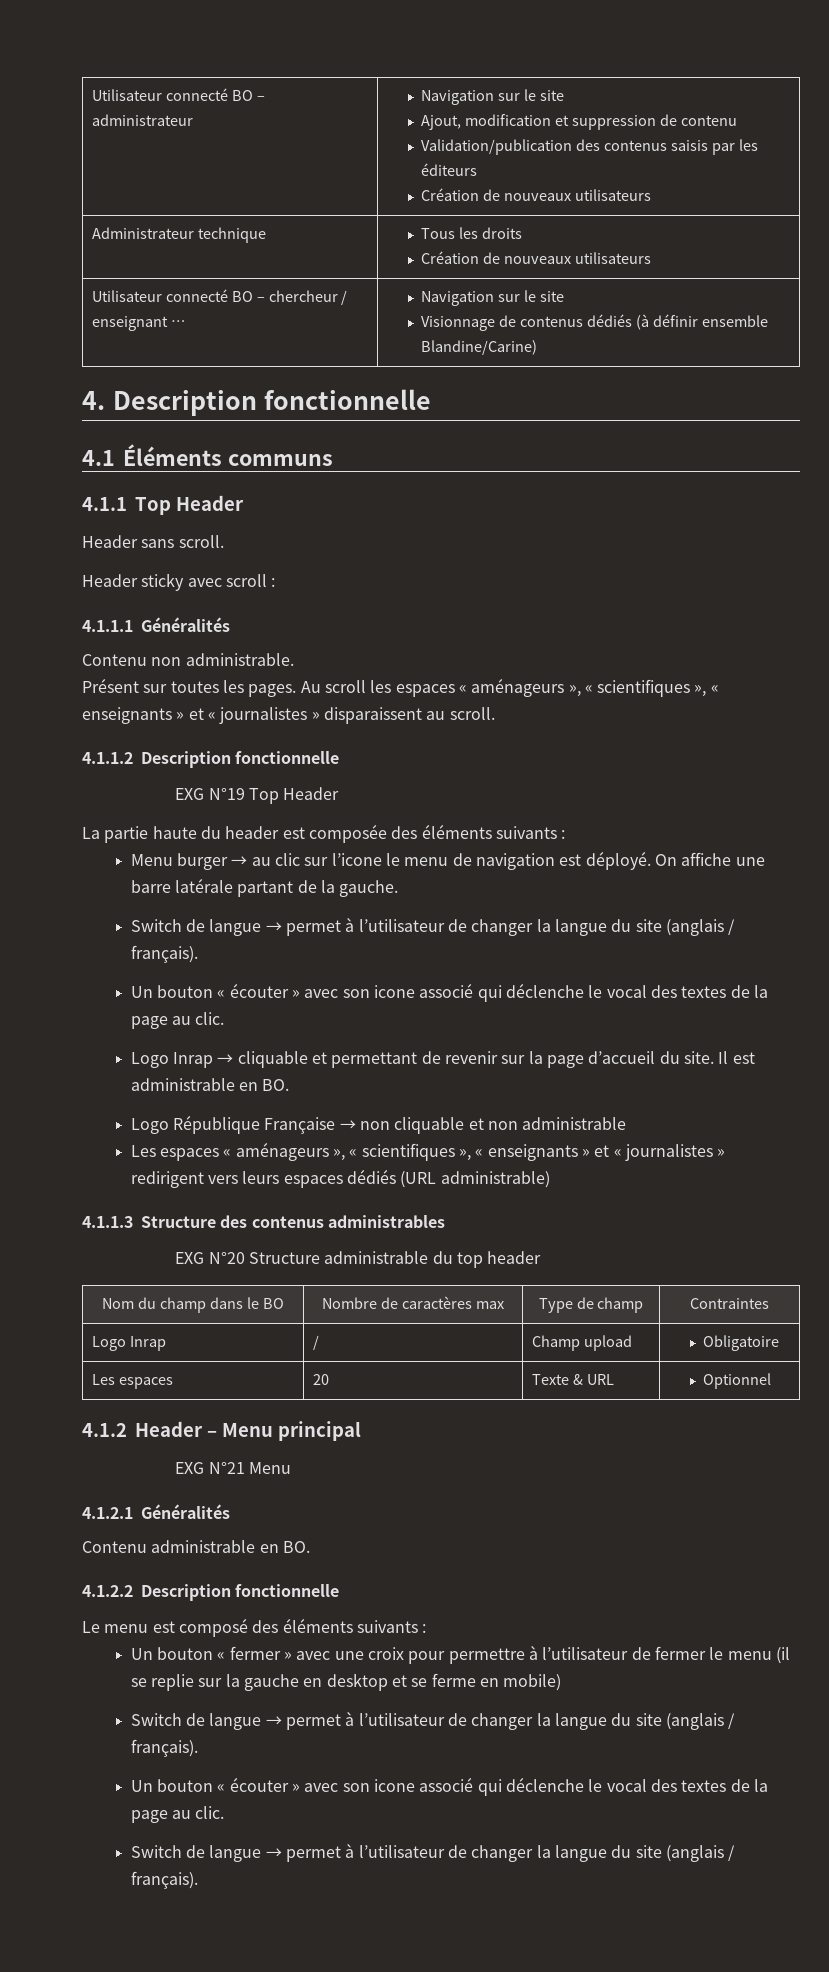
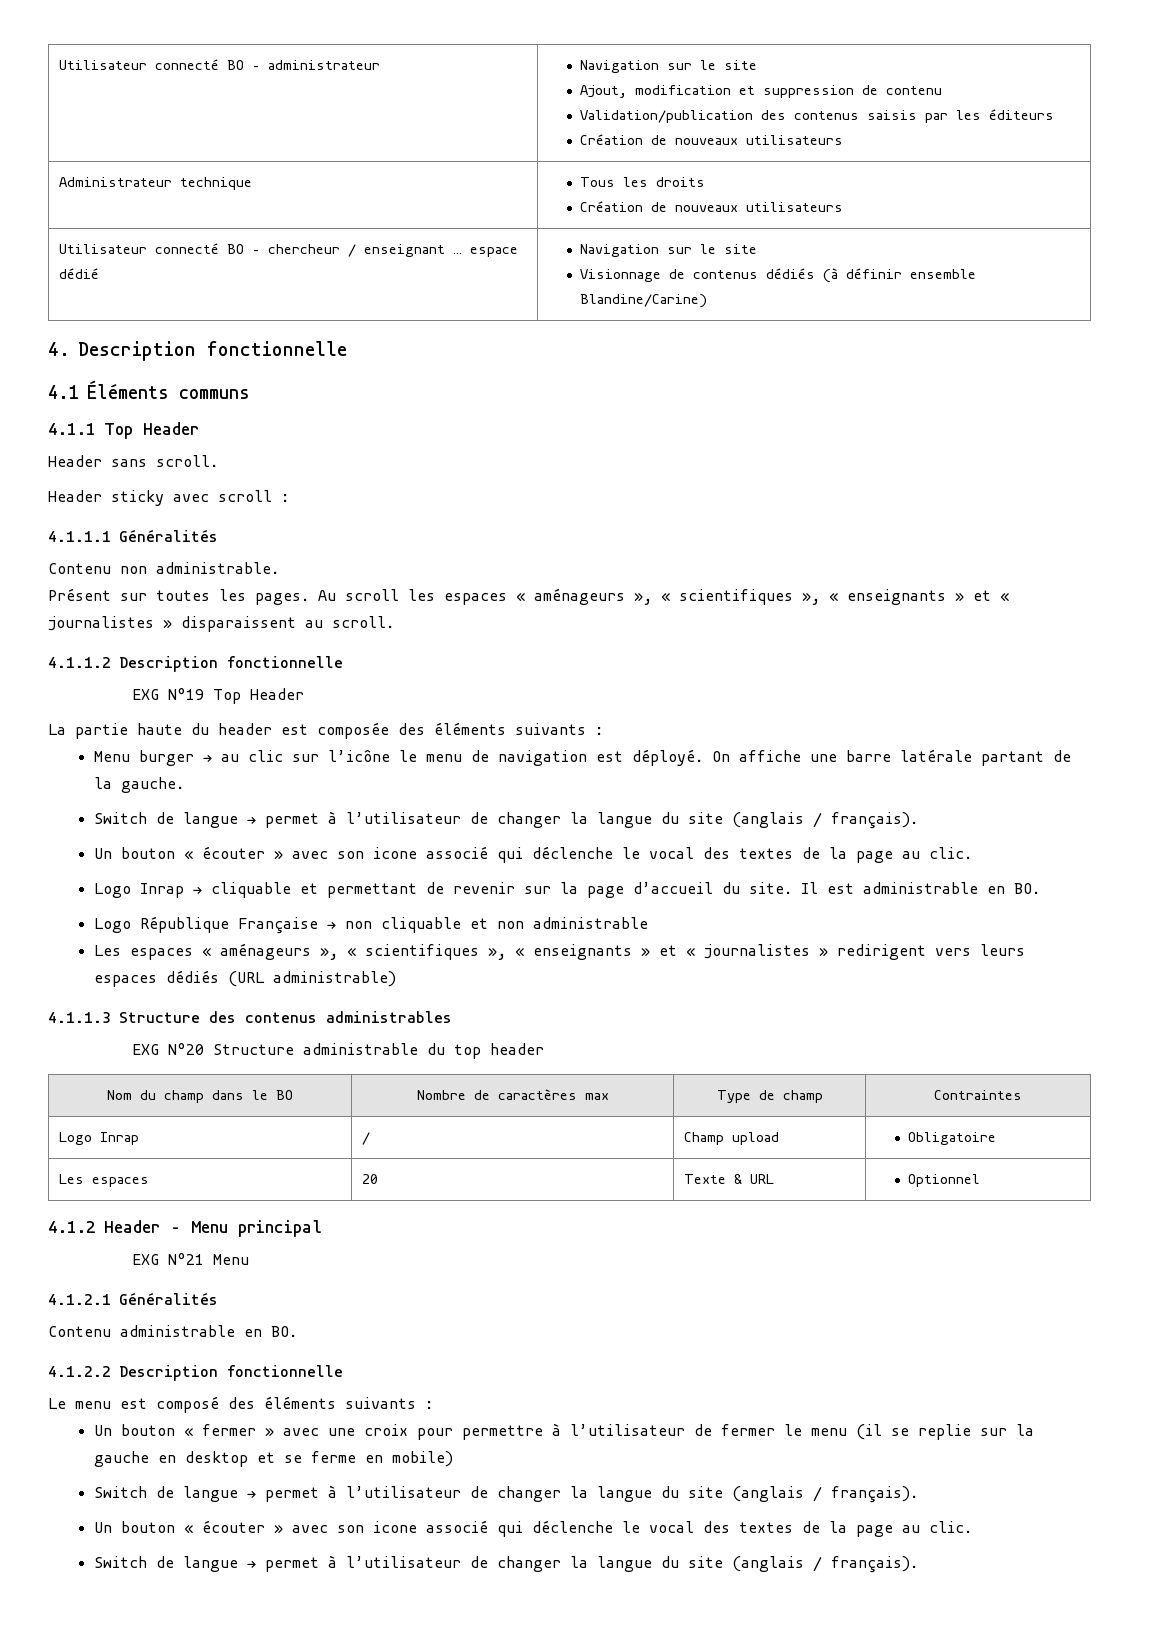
(186, 323) none -> [469,247,518,257] [58,268,99,279] espace dédié
[331,853,382,866] l’icone -> [327,750,390,762] l’icône

